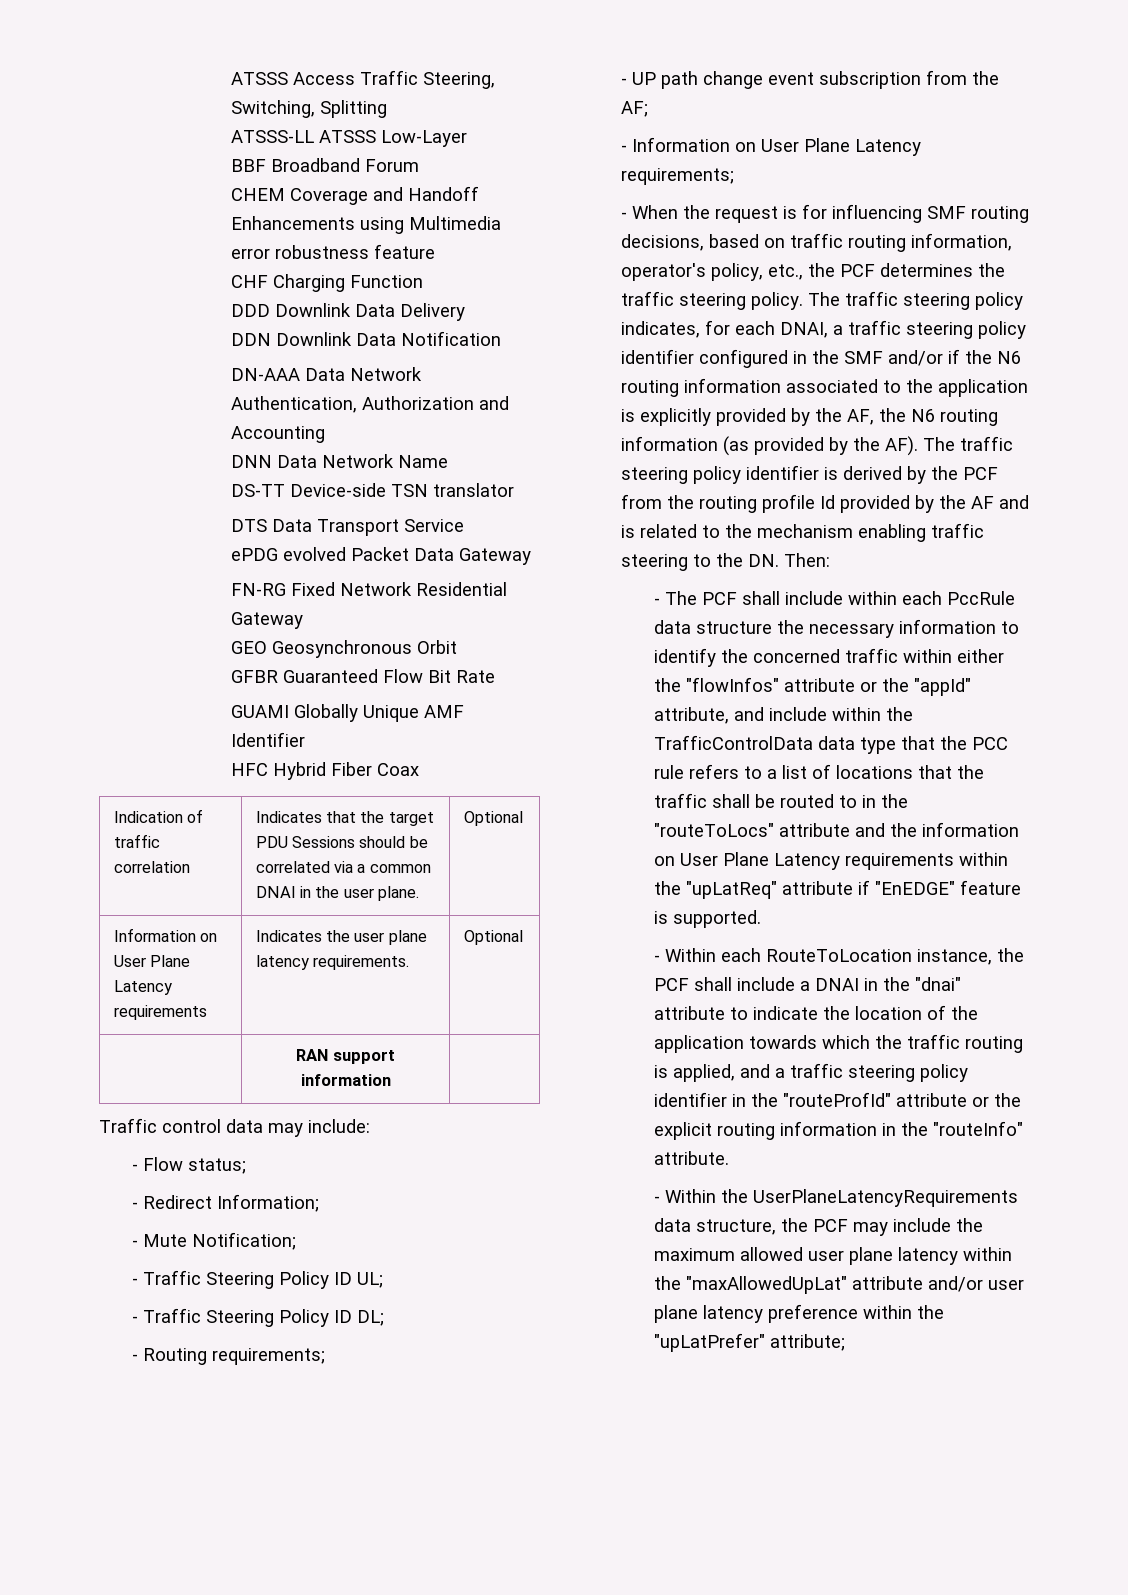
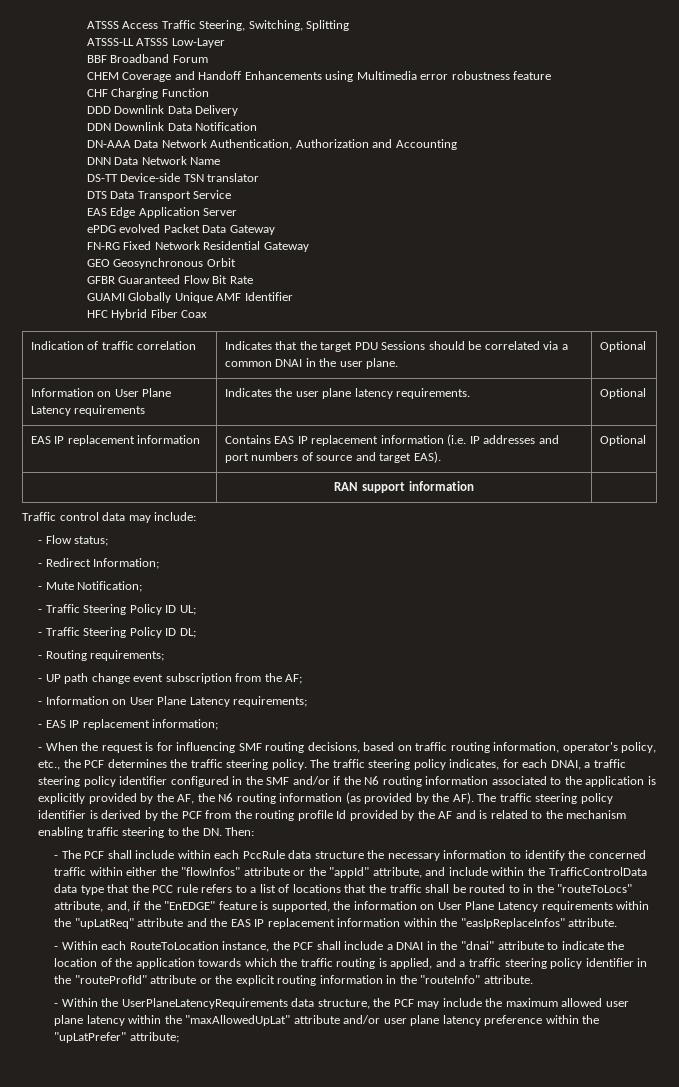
(464, 525) none -> [86,207,238,218] // EAS Edge Application Server
(523, 937) none -> [30,435,201,446] [224,434,559,446] [224,451,441,463] [599,435,646,446] // EAS IP replacement information | Contains EAS IP replacement information (i.e. IP addresses and port numbers of source and target EAS). | Optional
(734, 176) none -> [38,719,219,730] // - EAS IP replacement information;
[778,823,885,837] attribute and -> [54,901,330,912] attribute, and, if the "EnEDGE" feature is supported,
[857,880,1021,895] [653,910,761,928] if "EnEDGE" feature is supported. -> [186,918,618,929] and the EAS IP replacement information within the "easIpReplaceInfos" attribute.

